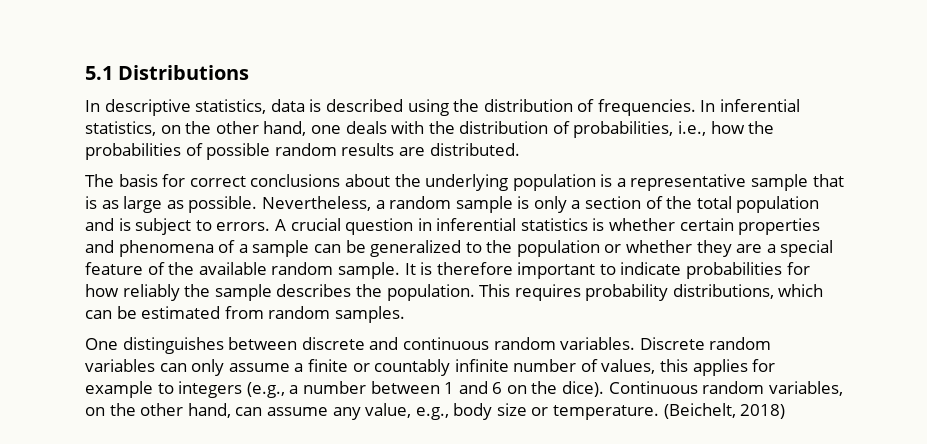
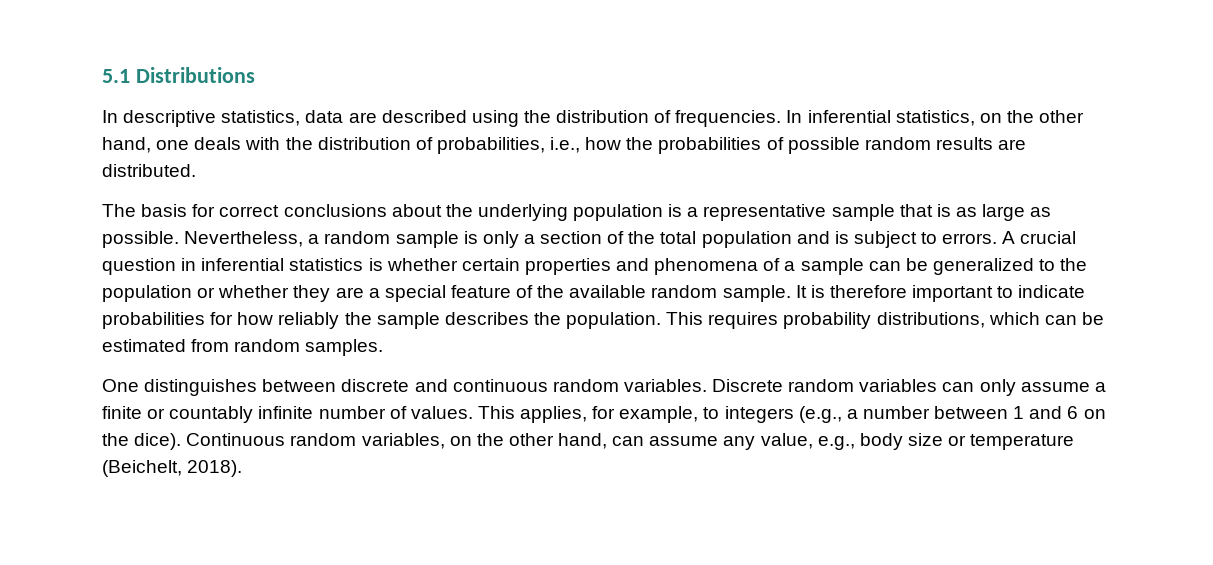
[309,99,322,112] is -> [348,112,377,123] are
[601,359,776,376] [85,381,153,398] values, this applies for example -> [410,406,699,423] values. This applies, for example,
[553,403,786,420] temperature. (Beichelt, 2018) -> [970,434,1075,450] [102,460,243,477] temperature (Beichelt, 2018).

